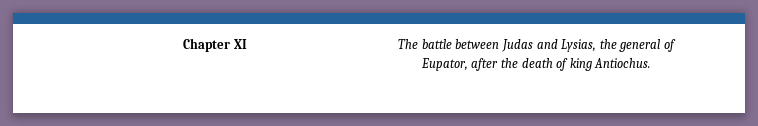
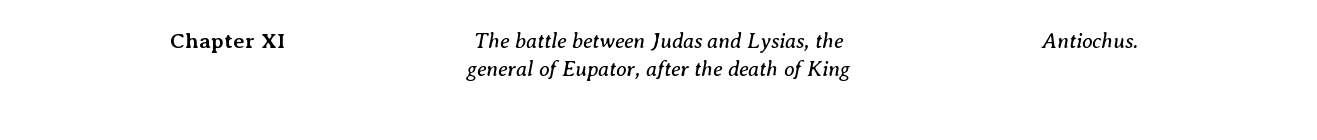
[569,58,592,71] king -> [806,61,850,81] King

